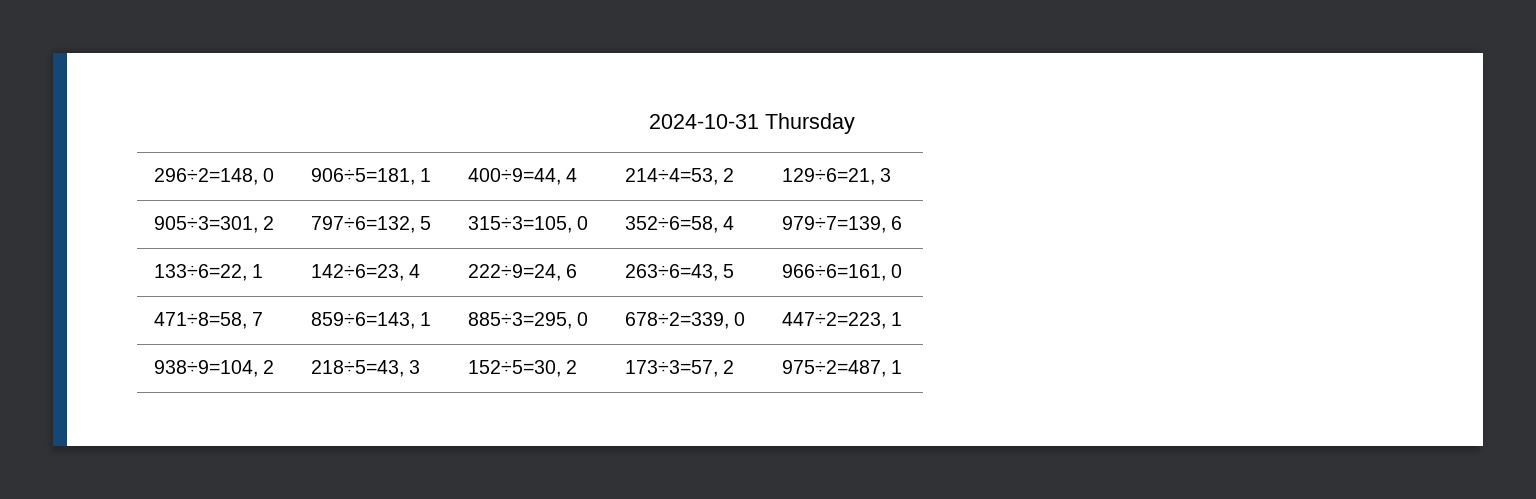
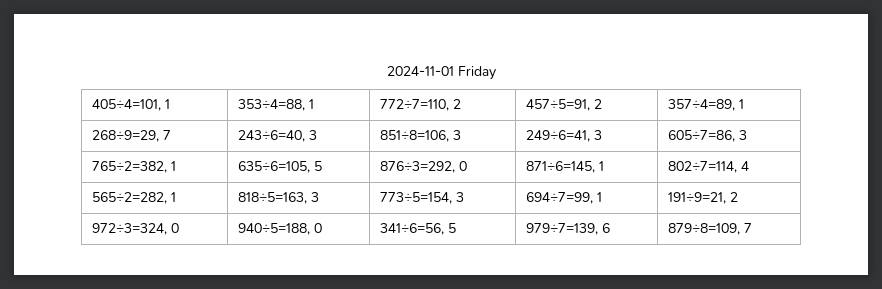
[649,113,855,134] [154,168,275,185] [311,168,432,185] [468,168,578,185] [625,168,735,185] [782,168,892,185] [154,216,275,233] [311,216,432,233] [468,216,589,233] [625,216,735,233] [782,216,903,233] [154,264,264,281] [311,264,421,281] [468,264,578,281] [625,264,735,281] [782,264,903,281] [154,312,264,329] [311,312,432,329] [468,312,589,329] [625,312,746,329] [782,312,903,329] [154,360,275,377] [311,360,421,377] [468,360,578,377] [625,360,735,377] [782,360,903,377] 2024-10-31 Thursday // 296÷2=148, 0 | 906÷5=181, 1 | 400÷9=44, 4 | 214÷4=53, 2 | 129÷6=21, 3 // 905÷3=301, 2 | 797÷6=132, 5 | 315÷3=105, 0 | 352÷6=58, 4 | 979÷7=139, 6 // 133÷6=22, 1 | 142÷6=23, 4 | 222÷9=24, 6 | 263÷6=43, 5 | 966÷6=161, 0 // 471÷8=58, 7 | 859÷6=143, 1 | 885÷3=295, 0 | 678÷2=339, 0 | 447÷2=223, 1 // 938÷9=104, 2 | 218÷5=43, 3 | 152÷5=30, 2 | 173÷3=57, 2 | 975÷2=487, 1 -> [386,66,496,80] [91,99,170,111] [237,99,314,111] [379,99,461,111] [525,99,602,111] [667,99,744,111] [91,130,171,142] [237,130,317,142] [379,130,461,142] [525,130,602,142] [667,130,747,142] [91,161,176,173] [237,161,322,173] [379,161,467,173] [525,161,604,173] [667,161,749,173] [91,192,176,204] [237,192,319,204] [379,192,464,204] [525,192,602,204] [667,192,738,204] [91,223,179,235] [237,223,322,235] [379,223,456,235] [525,223,610,235] [667,223,752,235] 2024-11-01 Friday // 405÷4=101, 1 | 353÷4=88, 1 | 772÷7=110, 2 | 457÷5=91, 2 | 357÷4=89, 1 // 268÷9=29, 7 | 243÷6=40, 3 | 851÷8=106, 3 | 249÷6=41, 3 | 605÷7=86, 3 // 765÷2=382, 1 | 635÷6=105, 5 | 876÷3=292, 0 | 871÷6=145, 1 | 802÷7=114, 4 // 565÷2=282, 1 | 818÷5=163, 3 | 773÷5=154, 3 | 694÷7=99, 1 | 191÷9=21, 2 // 972÷3=324, 0 | 940÷5=188, 0 | 341÷6=56, 5 | 979÷7=139, 6 | 879÷8=109, 7

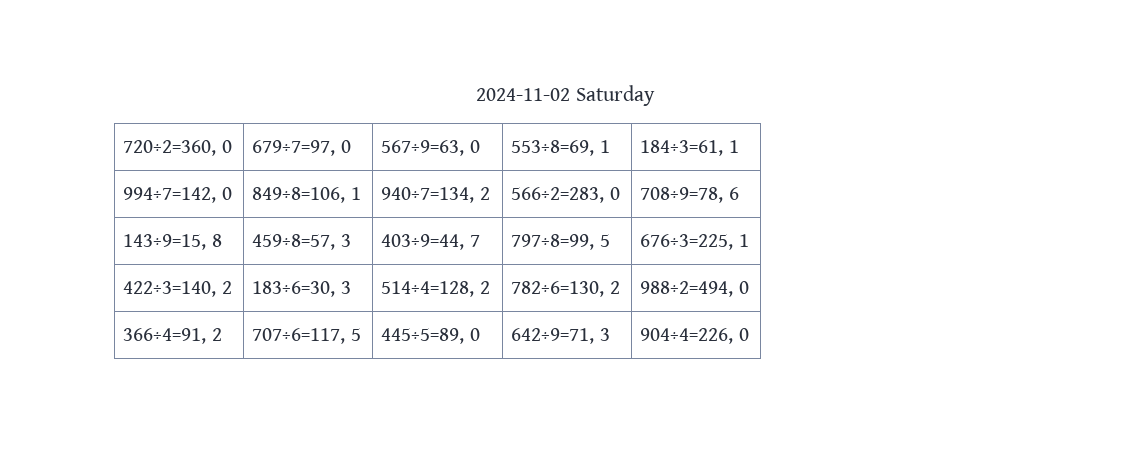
[386,66,496,80] [91,99,170,111] [237,99,314,111] [379,99,461,111] [525,99,602,111] [667,99,744,111] [91,130,171,142] [237,130,317,142] [379,130,461,142] [525,130,602,142] [667,130,747,142] [91,161,176,173] [237,161,322,173] [379,161,467,173] [525,161,604,173] [667,161,749,173] [91,192,176,204] [237,192,319,204] [379,192,464,204] [525,192,602,204] [667,192,738,204] [91,223,179,235] [237,223,322,235] [379,223,456,235] [525,223,610,235] [667,223,752,235] 2024-11-01 Friday // 405÷4=101, 1 | 353÷4=88, 1 | 772÷7=110, 2 | 457÷5=91, 2 | 357÷4=89, 1 // 268÷9=29, 7 | 243÷6=40, 3 | 851÷8=106, 3 | 249÷6=41, 3 | 605÷7=86, 3 // 765÷2=382, 1 | 635÷6=105, 5 | 876÷3=292, 0 | 871÷6=145, 1 | 802÷7=114, 4 // 565÷2=282, 1 | 818÷5=163, 3 | 773÷5=154, 3 | 694÷7=99, 1 | 191÷9=21, 2 // 972÷3=324, 0 | 940÷5=188, 0 | 341÷6=56, 5 | 979÷7=139, 6 | 879÷8=109, 7 -> [476,85,655,106] [123,140,232,156] [252,140,351,156] [381,140,480,156] [511,140,610,156] [640,140,739,156] [123,187,232,203] [252,187,361,203] [381,187,490,203] [511,187,620,203] [640,187,739,203] [123,234,222,250] [252,234,351,250] [381,234,480,250] [511,234,610,250] [640,234,749,250] [123,281,232,297] [252,281,351,297] [381,281,490,297] [511,281,620,297] [640,281,749,297] [123,328,222,344] [252,328,361,344] [381,328,480,344] [511,328,610,344] [640,328,749,344] 2024-11-02 Saturday // 720÷2=360, 0 | 679÷7=97, 0 | 567÷9=63, 0 | 553÷8=69, 1 | 184÷3=61, 1 // 994÷7=142, 0 | 849÷8=106, 1 | 940÷7=134, 2 | 566÷2=283, 0 | 708÷9=78, 6 // 143÷9=15, 8 | 459÷8=57, 3 | 403÷9=44, 7 | 797÷8=99, 5 | 676÷3=225, 1 // 422÷3=140, 2 | 183÷6=30, 3 | 514÷4=128, 2 | 782÷6=130, 2 | 988÷2=494, 0 // 366÷4=91, 2 | 707÷6=117, 5 | 445÷5=89, 0 | 642÷9=71, 3 | 904÷4=226, 0

